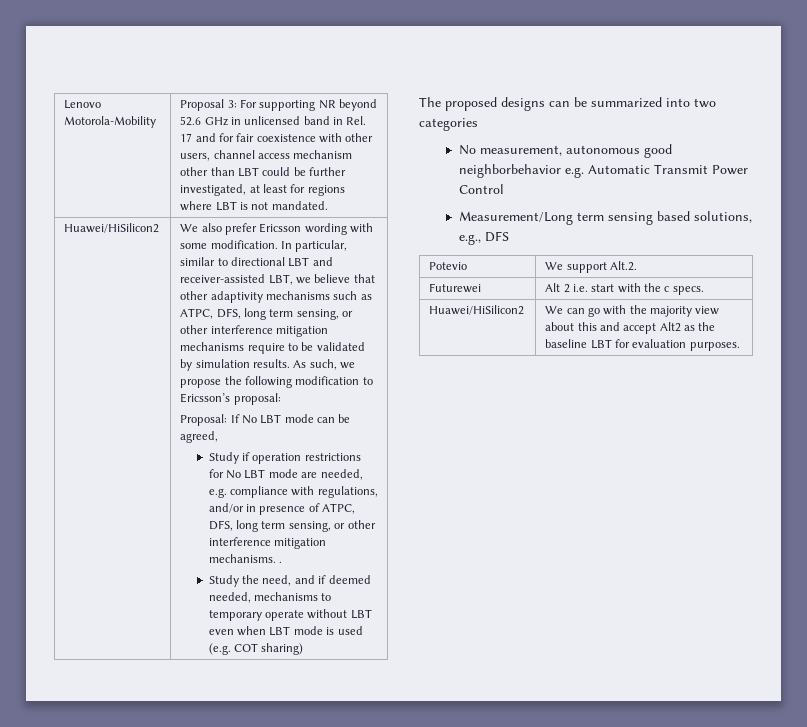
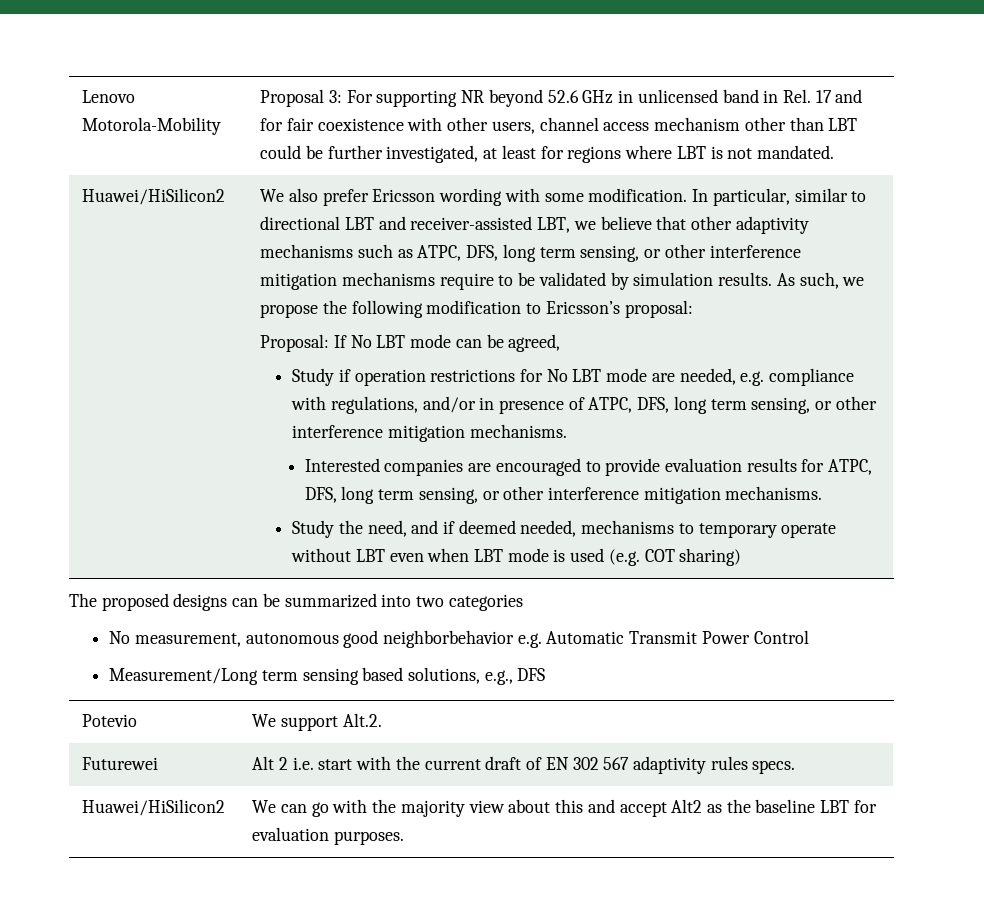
[279,561,283,563] . -> [304,458,873,476] [304,486,823,504] // Interested companies are encouraged to provide evaluation results for ATPC, DFS, long term sensing, or other interference mitigation mechanisms.
[664,286,670,292] c -> [424,756,748,774] current draft of EN 302 567 adaptivity rules

